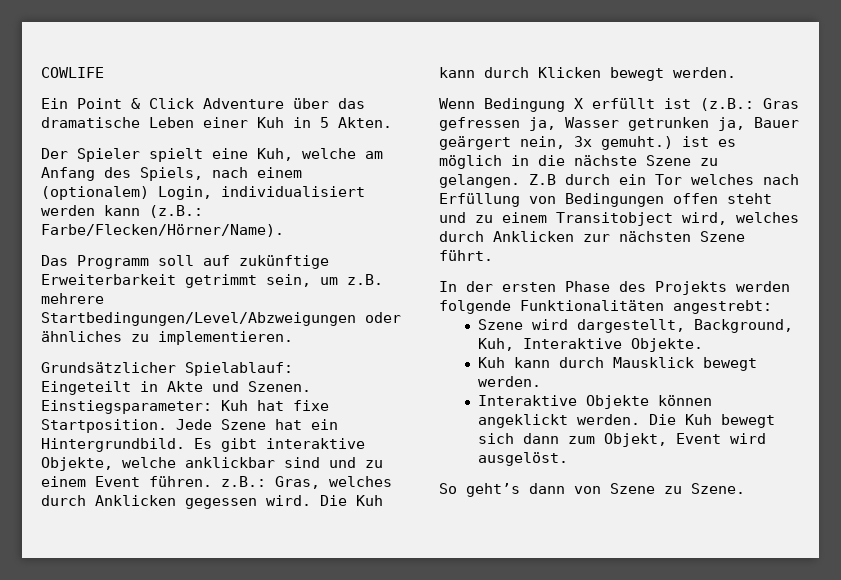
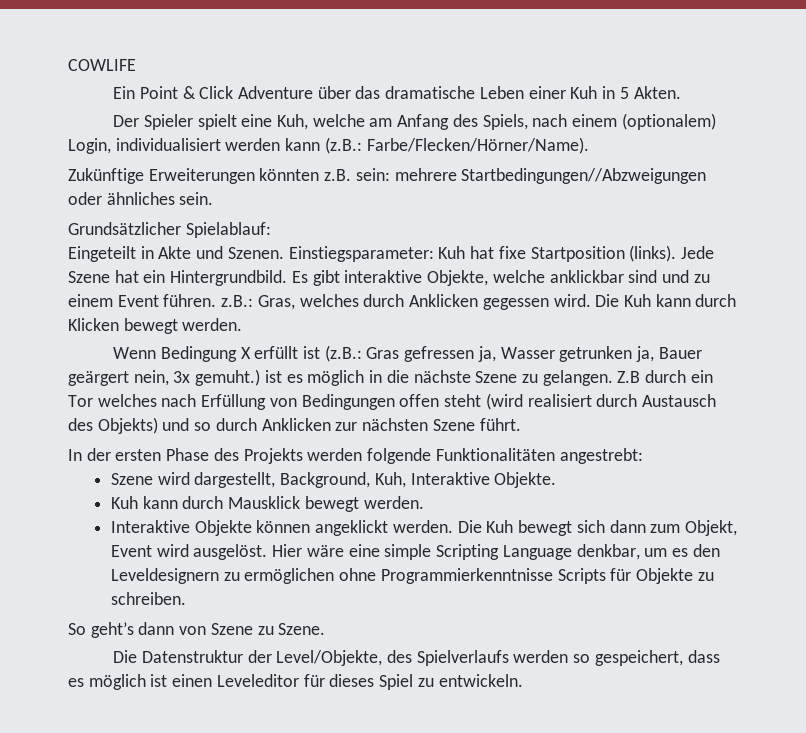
[41,255,329,269] [41,274,383,288] [41,293,104,304] [41,312,401,326] [41,331,293,345] Das Programm soll auf zukünftige Erweiterbarkeit getrimmt sein, um z.B. mehrere Startbedingungen/Level/Abzweigungen oder ähnliches zu implementieren. -> [68,168,707,184] [68,192,214,205] Zukünftige Erweiterungen könnten z.B. sein: mehrere Startbedingungen//Abzweigungen oder ähnliches sein.
[41,419,167,433] Startposition. -> [530,245,677,262] Startposition (links).
[439,212,799,226] und zu einem Transitobject wird, welches -> [485,393,716,410] [68,417,212,434] (wird realisiert durch Austausch des Objekts) und so
(569, 459) none -> [272,544,720,560] [110,568,714,584] [110,592,186,605] Hier wäre eine simple Scripting Language denkbar, um es den Leveldesignern zu ermöglichen ohne Programmierkenntnisse Scripts für Objekte zu schreiben.
(745, 488) none -> [113,650,720,666] [68,674,523,690] // Die Datenstruktur der Level/Objekte, des Spielverlaufs werden so gespeichert, dass es möglich ist einen Leveleditor für dieses Spiel zu entwickeln.

